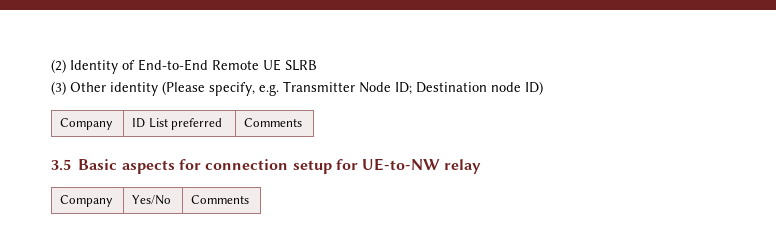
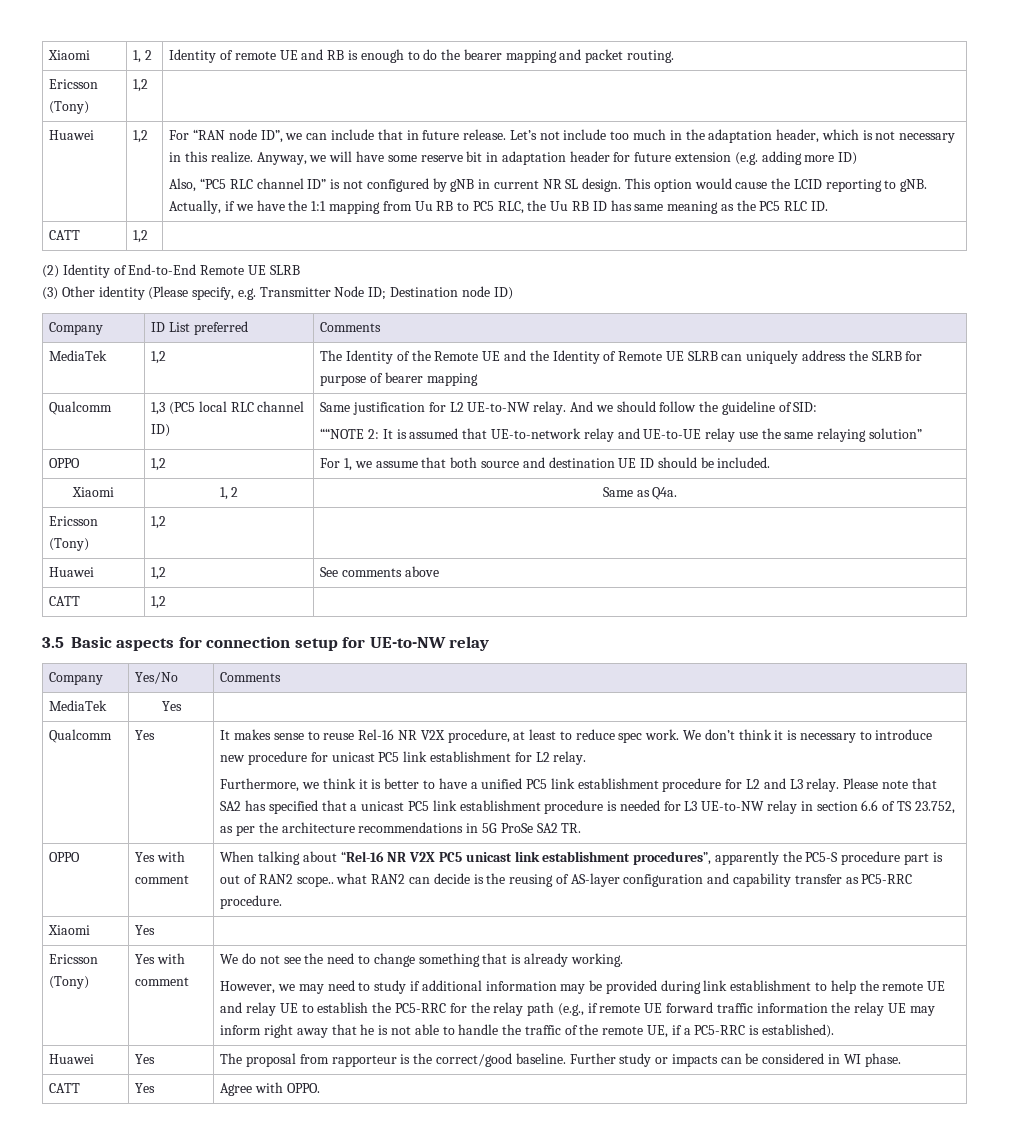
(51, 66) none -> [48,50,91,60] [133,50,153,63] [169,49,674,63] [49,79,99,89] [49,101,90,114] [133,79,149,92] [49,130,95,140] [133,130,149,143] [169,129,956,143] [169,151,858,165] [169,178,928,192] [169,200,828,214] [49,230,81,240] [133,230,149,243] Xiaomi | 1, 2 | Identity of remote UE and RB is enough to do the bearer mapping and packet routing. // Ericsson (Tony) | 1,2 | // Huawei | 1,2 | For “RAN node ID”, we can include that in future release. Let’s not include too much in the adaptation header, which is not necessary in this realize. Anyway, we will have some reserve bit in adaptation header for future extension (e.g. adding more ID) // Also, “PC5 RLC channel ID” is not configured by gNB in current NR SL design. This option would cause the LCID reporting to gNB. Actually, if we have the 1:1 mapping from Uu RB to PC5 RLC, the Uu RB ID has same meaning as the PC5 RLC ID. // CATT | 1,2 | //
(303, 122) none -> [49,350,108,361] [151,351,167,364] [320,350,923,364] [320,372,478,386] [49,401,113,415] [151,401,305,415] [151,424,171,437] [320,401,818,415] [320,428,922,442] [49,458,81,468] [151,458,167,471] [320,457,771,471] [72,487,114,497] [219,487,239,500] [602,487,678,500] [49,516,99,526] [49,538,90,551] [151,516,167,529] [49,567,95,577] [151,567,167,580] [320,566,439,577] [49,596,81,606] [151,596,167,609] // MediaTek | 1,2 | The Identity of the Remote UE and the Identity of Remote UE SLRB can uniquely address the SLRB for purpose of bearer mapping // Qualcomm | 1,3 (PC5 local RLC channel ID) | Same justification for L2 UE-to-NW relay. And we should follow the guideline of SID: // ““NOTE 2: It is assumed that UE-to-network relay and UE-to-UE relay use the same relaying solution” // OPPO | 1,2 | For 1, we assume that both source and destination UE ID should be included. // Xiaomi | 1, 2 | Same as Q4a. // Ericsson (Tony) | 1,2 | // Huawei | 1,2 | See comments above // CATT | 1,2 |
(250, 199) none -> [49,700,108,711] [161,701,182,711] [49,729,113,743] [135,730,156,740] [220,729,933,743] [220,751,587,765] [220,778,937,792] [220,800,955,814] [220,822,582,836] [49,852,81,862] [135,851,186,862] [135,875,190,884] [220,851,943,865] [220,873,913,887] [220,895,283,909] [48,925,91,935] [135,925,156,935] [49,954,99,964] [49,976,90,989] [135,953,186,964] [135,977,190,986] [220,953,623,967] [220,980,946,994] [220,1002,935,1016] [220,1024,834,1038] [49,1054,95,1064] [135,1054,156,1064] [220,1053,901,1067] [49,1083,81,1093] [135,1083,156,1093] [220,1082,320,1096] // MediaTek | Yes | // Qualcomm | Yes | It makes sense to reuse Rel-16 NR V2X procedure, at least to reduce spec work. We don’t think it is necessary to introduce new procedure for unicast PC5 link establishment for L2 relay. // Furthermore, we think it is better to have a unified PC5 link establishment procedure for L2 and L3 relay. Please note that SA2 has specified that a unicast PC5 link establishment procedure is needed for L3 UE-to-NW relay in section 6.6 of TS 23.752, as per the architecture recommendations in 5G ProSe SA2 TR. // OPPO | Yes with comment | When talking about “Rel-16 NR V2X PC5 unicast link establishment procedures”, apparently the PC5-S procedure part is out of RAN2 scope.. what RAN2 can decide is the reusing of AS-layer configuration and capability transfer as PC5-RRC procedure. // Xiaomi | Yes | // Ericsson (Tony) | Yes with comment | We do not see the need to change something that is already working. // However, we may need to study if additional information may be provided during link establishment to help the remote UE and relay UE to establish the PC5-RRC for the relay path (e.g., if remote UE forward traffic information the relay UE may inform right away that he is not able to handle the traffic of the remote UE, if a PC5-RRC is established). // Huawei | Yes | The proposal from rapporteur is the correct/good baseline. Further study or impacts can be considered in WI phase. // CATT | Yes | Agree with OPPO.

